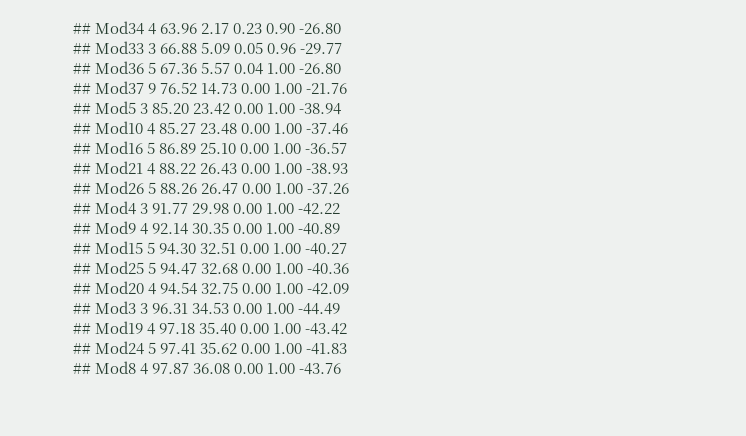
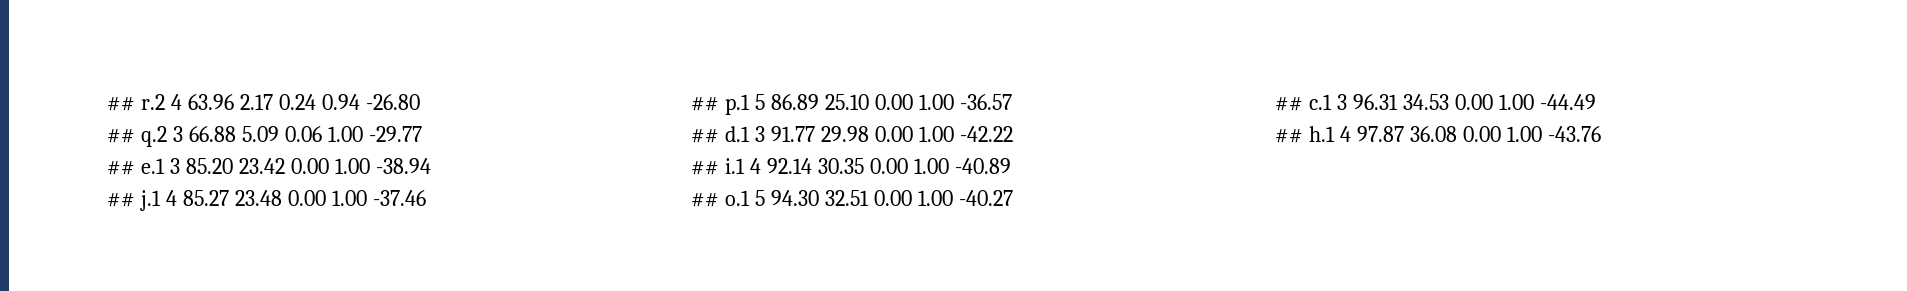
[73,21,145,35] ## Mod34 -> [107,94,165,111] ## r.2
[233,23,342,34] [73,41,145,54] 0.23 0.90 -26.80 // ## Mod33 -> [278,94,420,110] [107,126,167,147] 0.24 0.94 -26.80 // ## q.2
[234,42,297,54] 0.05 0.96 -> [284,126,363,142] 0.06 1.00
[95,61,342,75] [73,81,348,95] [73,101,137,114] Mod36 5 67.36 5.57 0.04 1.00 -26.80 // ## Mod37 9 76.52 14.73 0.00 1.00 -21.76 // ## Mod5 -> [140,158,165,174] e.1
[95,121,144,134] Mod10 -> [139,190,161,211] j.1
[95,141,144,154] Mod16 -> [724,94,750,115] p.1
[95,161,349,175] [73,181,350,195] [73,201,137,215] Mod21 4 88.22 26.43 0.00 1.00 -38.93 // ## Mod26 5 88.26 26.47 0.00 1.00 -37.26 // ## Mod4 -> [724,126,750,142] d.1
[95,221,137,234] Mod9 -> [724,158,745,174] i.1
[95,241,144,254] Mod15 -> [724,190,750,206] o.1
[95,261,350,275] [73,281,350,295] [73,301,137,314] Mod25 5 94.47 32.68 0.00 1.00 -40.36 // ## Mod20 4 94.54 32.75 0.00 1.00 -42.09 // ## Mod3 -> [1308,94,1332,110] c.1
[95,321,348,335] [73,341,348,355] [73,361,137,374] Mod19 4 97.18 35.40 0.00 1.00 -43.42 // ## Mod24 5 97.41 35.62 0.00 1.00 -41.83 // ## Mod8 -> [1308,126,1335,142] h.1

